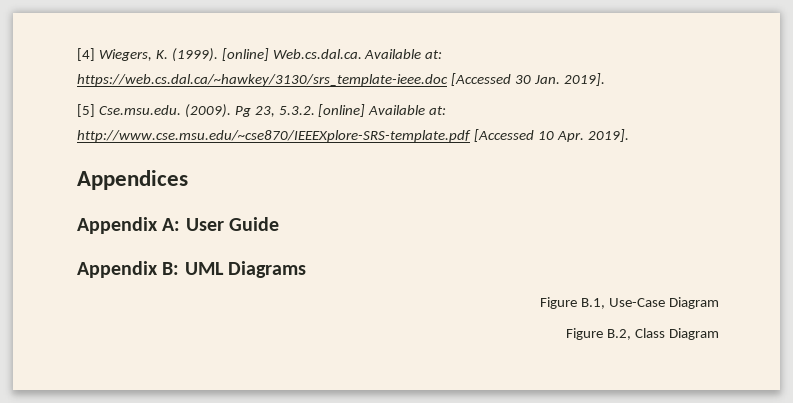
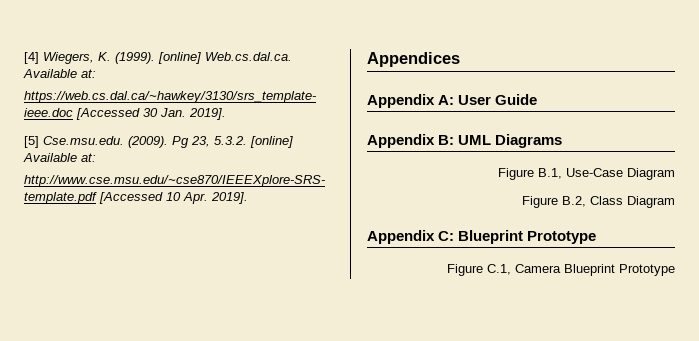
(719, 334) none -> [367,230,597,244] [447,264,675,276] // Appendix C: Blueprint Prototype // Figure C.1, Camera Blueprint Prototype

